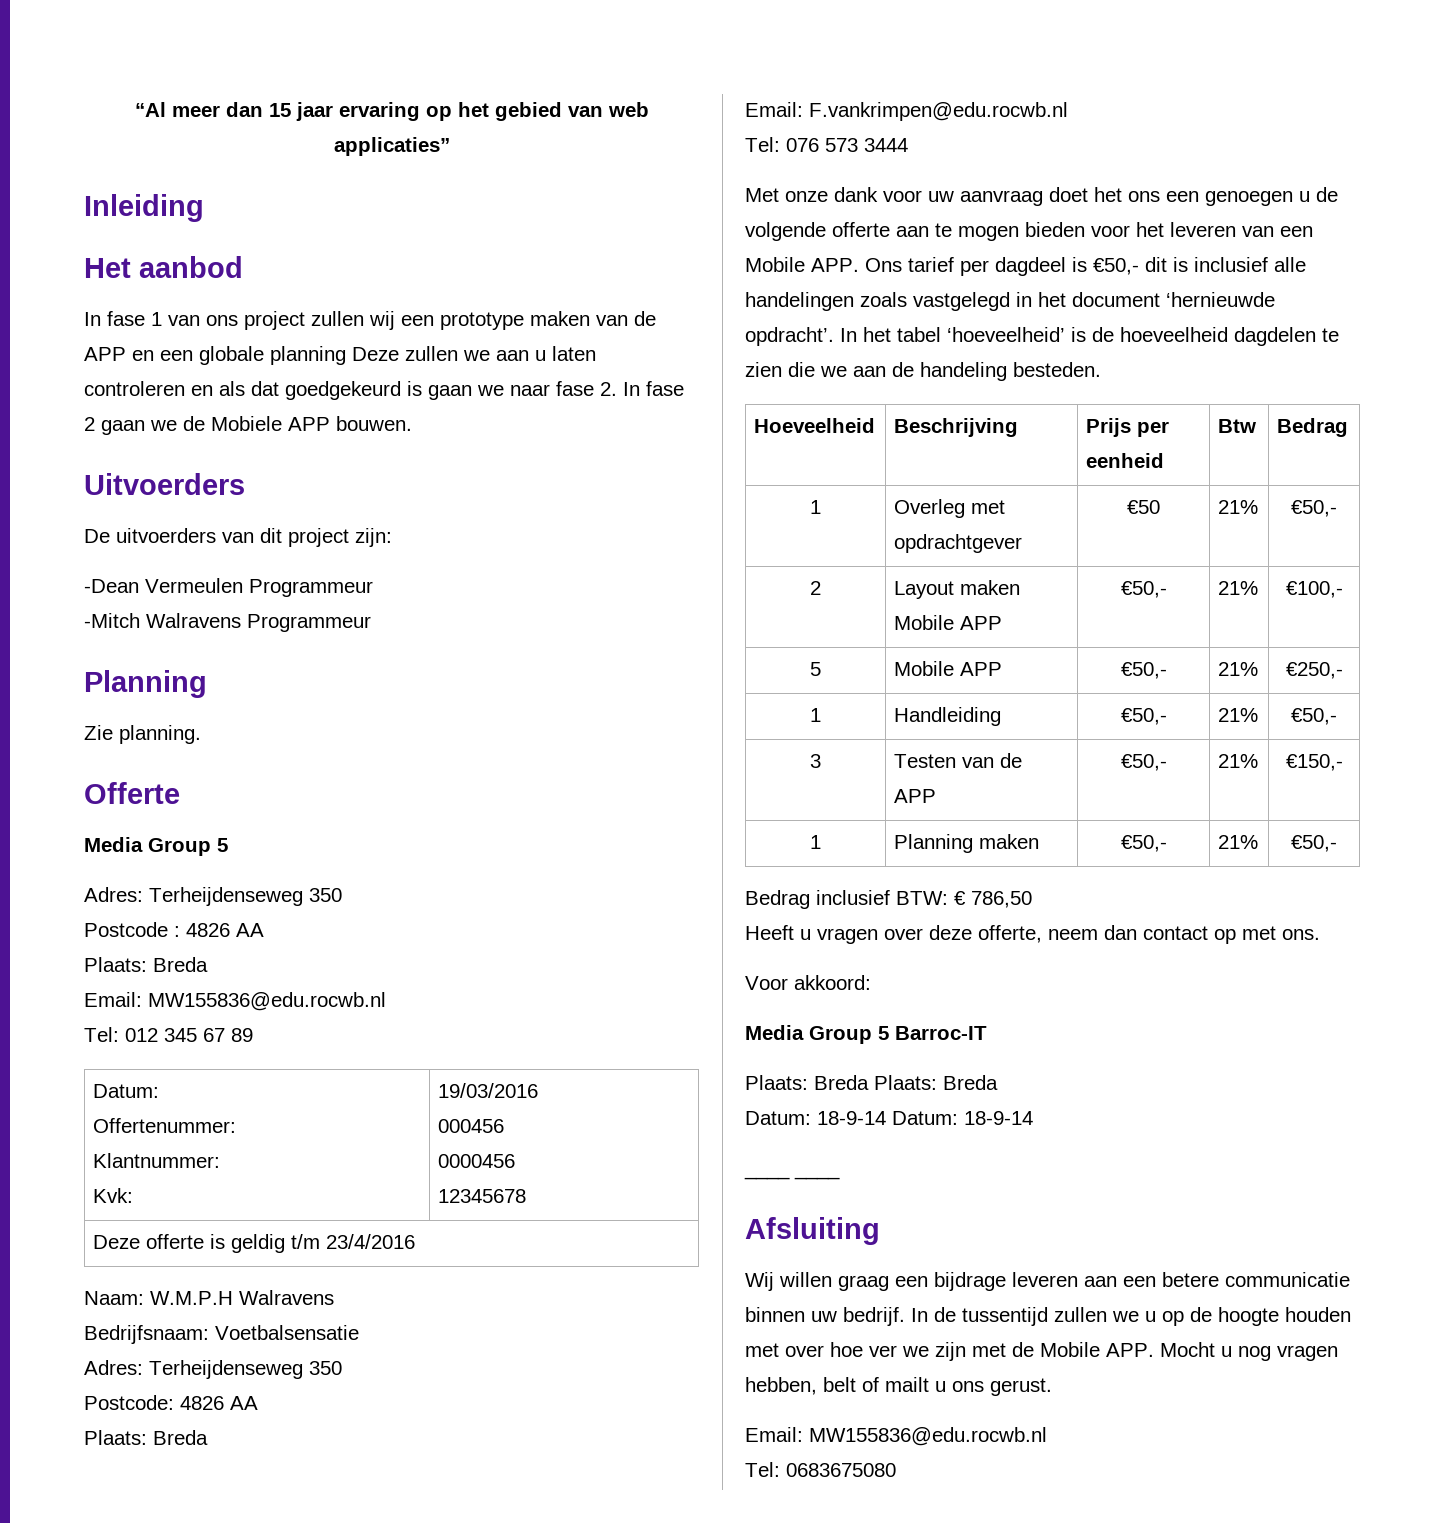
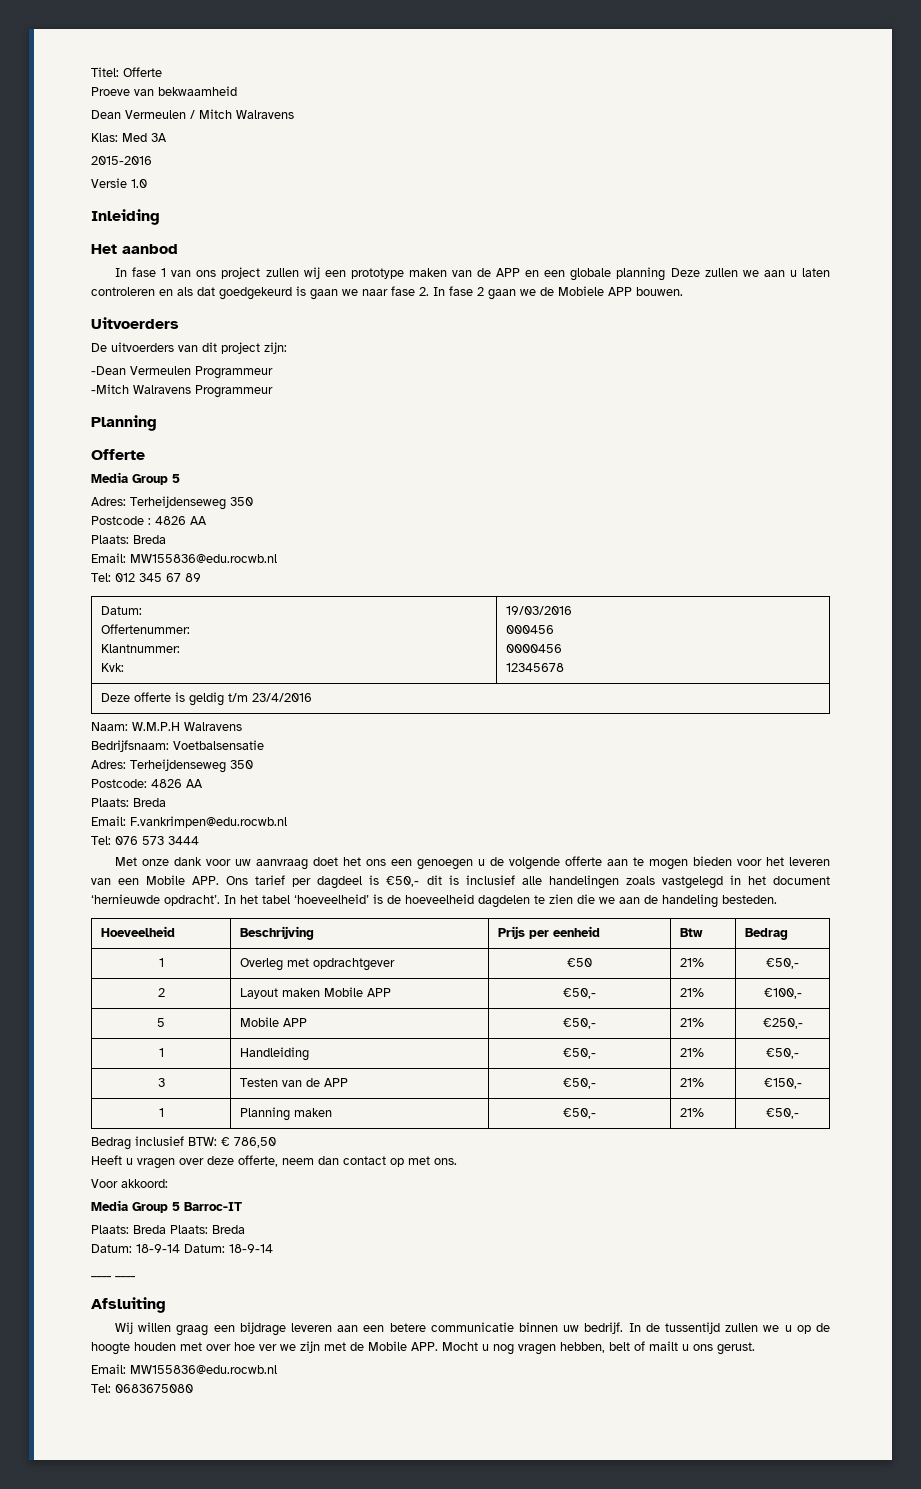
[134,102,649,121] [333,137,450,156] “Al meer dan 15 jaar ervaring op het gebied van web applicaties” -> [91,67,162,77] [91,86,237,96] [91,109,294,119] [91,133,167,142] [91,156,152,165] [91,178,147,188] Titel: Offerte // Proeve van bekwaamheid // Dean Vermeulen / Mitch Walravens // Klas: Med 3A // 2015-2016 // Versie 1.0
[84,725,201,744] // Zie planning. -> (157, 423) none

